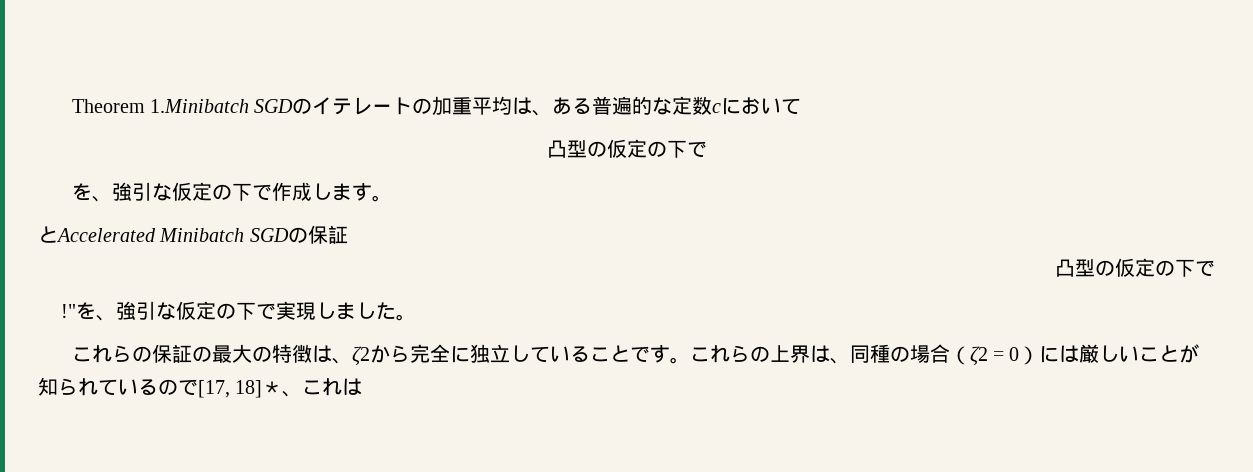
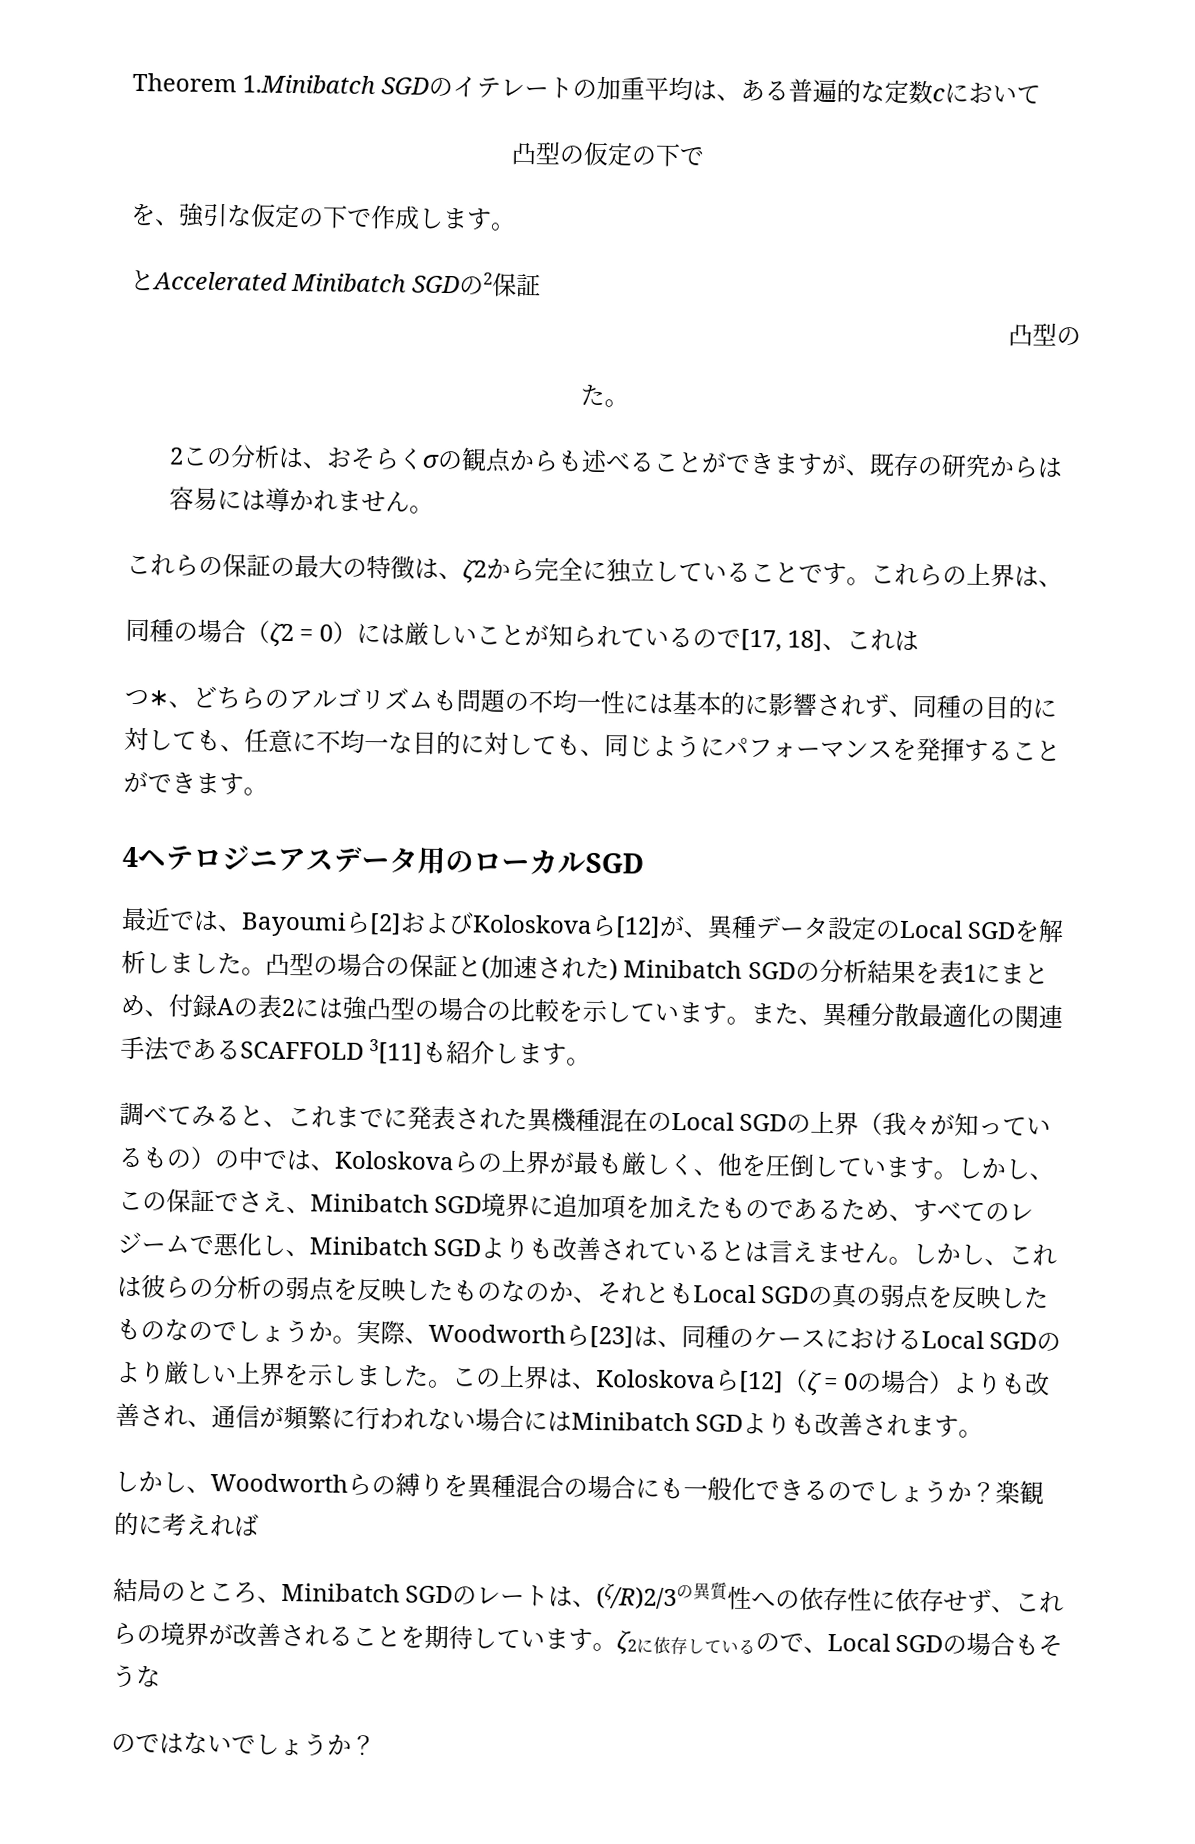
(308, 235) none -> [482,272,493,285] 2
[1115,258,1215,277] [60,301,396,321] 仮定の下で // !"を、強引な仮定の下で実現しました -> [579,383,629,408] [168,444,1063,479] [168,486,410,512] // た。 // 2この分析は、おそらくσの観点からも述べることができますが、既存の研究からは容易には導かれません
(850, 361) none -> (1063, 583) //
[235,378,363,398] 18]∗、これは -> [787,629,920,652] [124,685,1057,720] [124,726,1061,763] [123,771,268,796] [122,845,644,875] [121,906,1065,944] [121,949,1049,985] [120,993,1063,1030] [120,1035,592,1066] [119,1101,1052,1137] [118,1146,1054,1180] [118,1188,1035,1223] [117,1231,1058,1266] [117,1274,1050,1310] [116,1318,1062,1352] [116,1360,1050,1396] [115,1402,984,1439] [114,1470,1044,1505] [114,1511,259,1537] [113,1577,1065,1614] [112,1621,1064,1657] [112,1664,161,1689] [111,1731,376,1757] 18]、これは // つ∗、どちらのアルゴリズムも問題の不均一性には基本的に影響されず、同種の目的に対しても、任意に不均一な目的に対しても、同じようにパフォーマンスを発揮することができます。 // 4ヘテロジニアスデータ用のローカルSGD // 最近では、Bayoumiら[2]およびKoloskovaら[12]が、異種データ設定のLocal SGDを解析しました。凸型の場合の保証と(加速された) Minibatch SGDの分析結果を表1にまとめ、付録Aの表2には強凸型の場合の比較を示しています。また、異種分散最適化の関連手法であるSCAFFOLD 3[11]も紹介します。 // 調べてみると、これまでに発表された異機種混在のLocal SGDの上界（我々が知っているもの）の中では、Koloskovaらの上界が最も厳しく、他を圧倒しています。しかし、この保証でさえ、Minibatch SGD境界に追加項を加えたものであるため、すべてのレジームで悪化し、Minibatch SGDよりも改善されているとは言えません。しかし、これは彼らの分析の弱点を反映したものなのか、それともLocal SGDの真の弱点を反映したものなのでしょうか。実際、Woodworthら[23]は、同種のケースにおけるLocal SGDのより厳しい上界を示しました。この上界は、Koloskovaら[12]（ζ = 0の場合）よりも改善され、通信が頻繁に行われない場合にはMinibatch SGDよりも改善されます。 // しかし、Woodworthらの縛りを異種混合の場合にも一般化できるのでしょうか？楽観的に考えれば // 結局のところ、Minibatch SGDのレートは、(ζ/R)2/3の異質性への依存性に依存せず、これらの境界が改善されることを期待しています。ζ2に依存しているので、Local SGDの場合もそうな // のではないでしょうか？

